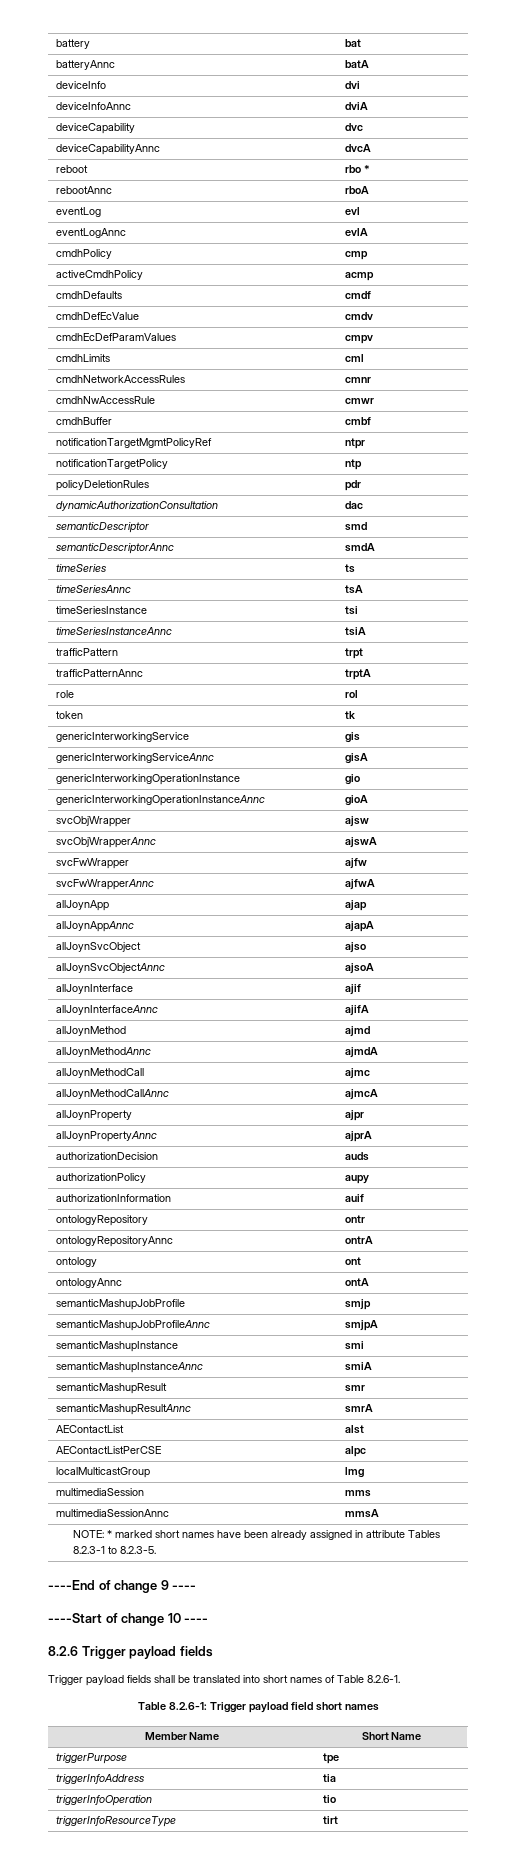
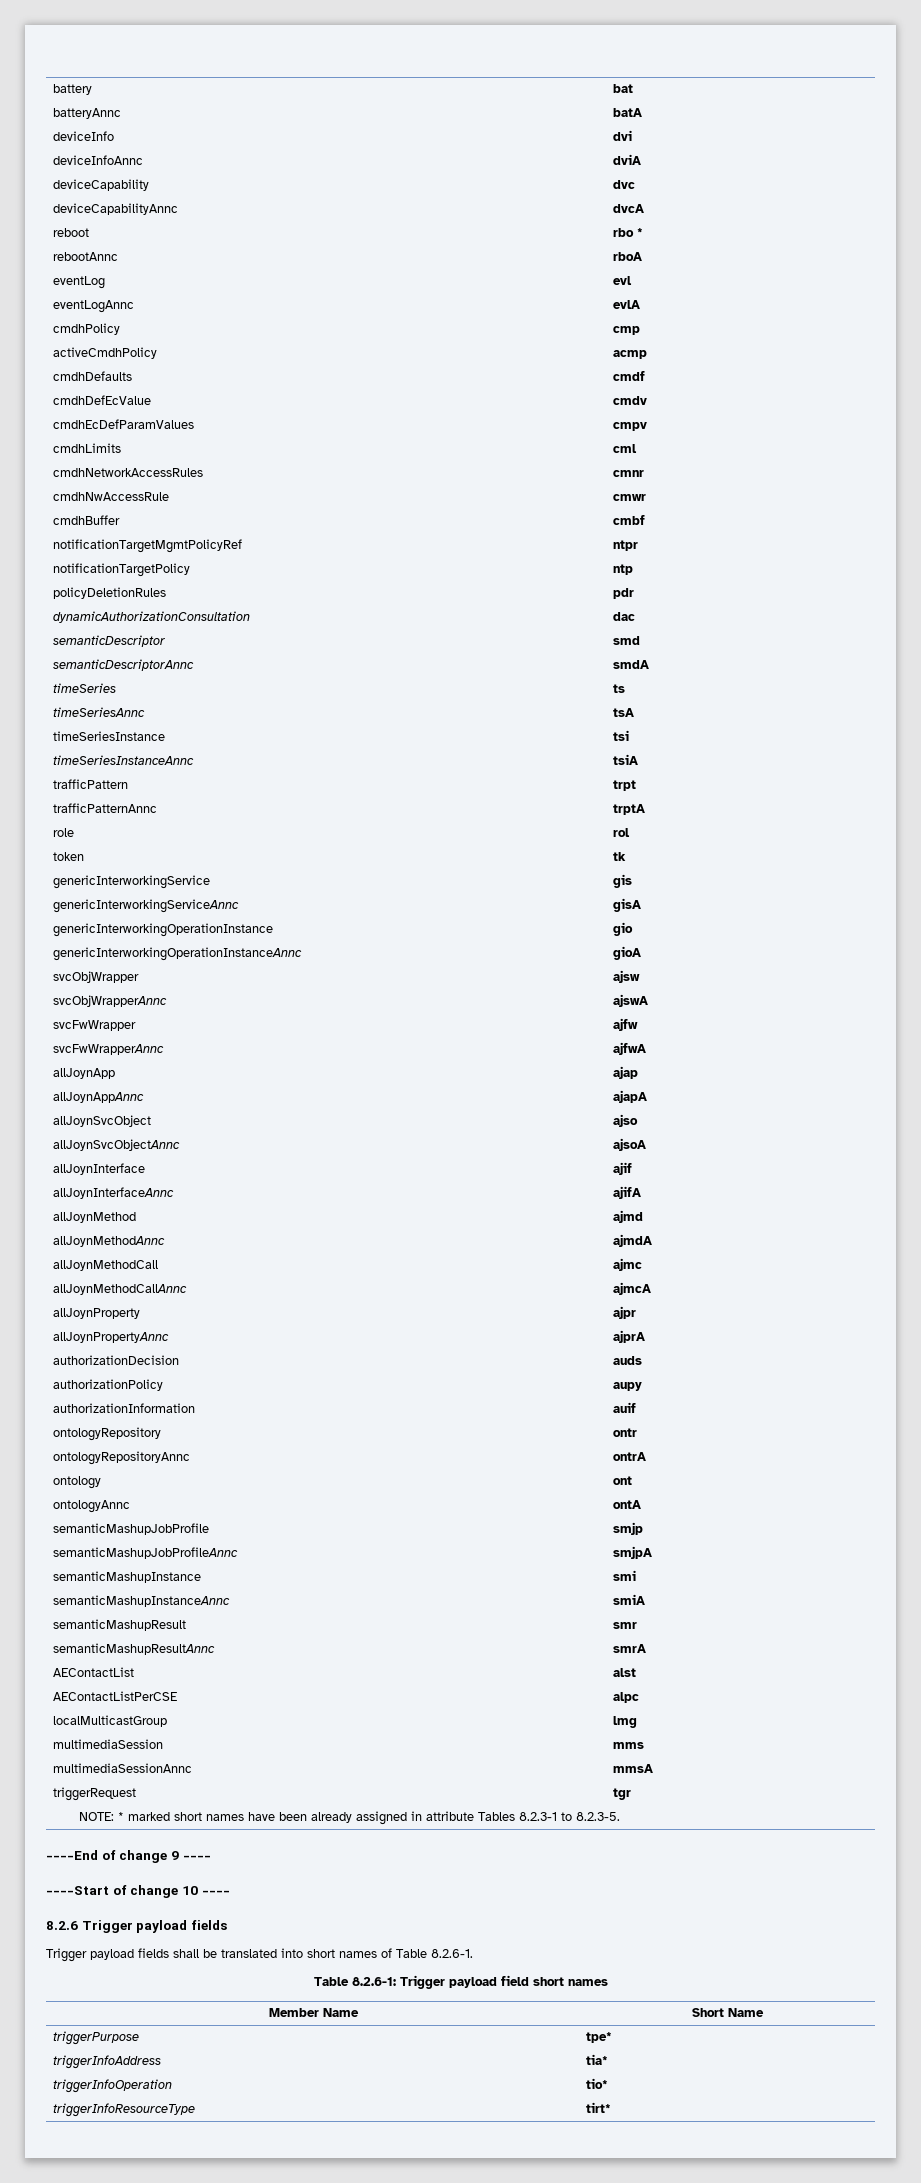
(380, 1513) none -> [53,1787,137,1801] [613,1788,632,1800] // triggerRequest | tgr
[323,1753,340,1764] tpe -> [586,2032,613,2043] tpe*
[323,1774,337,1782] tia -> [586,2054,609,2065] tia*
[323,1795,337,1803] tio -> [586,2078,609,2089] tio*
[323,1816,339,1824] tirt -> [586,2102,612,2113] tirt*

